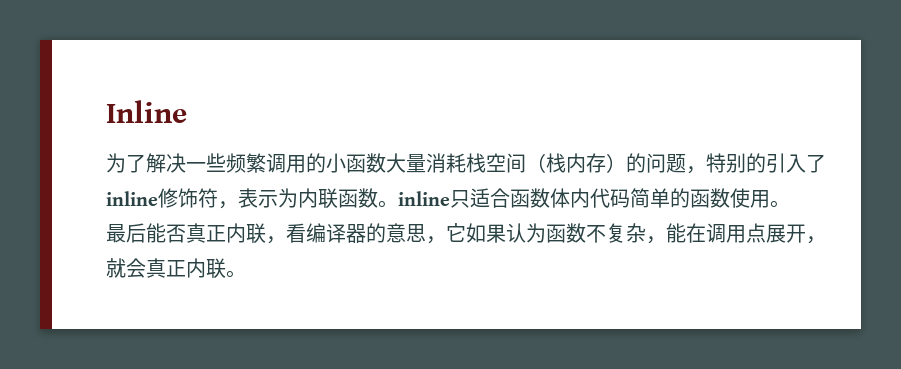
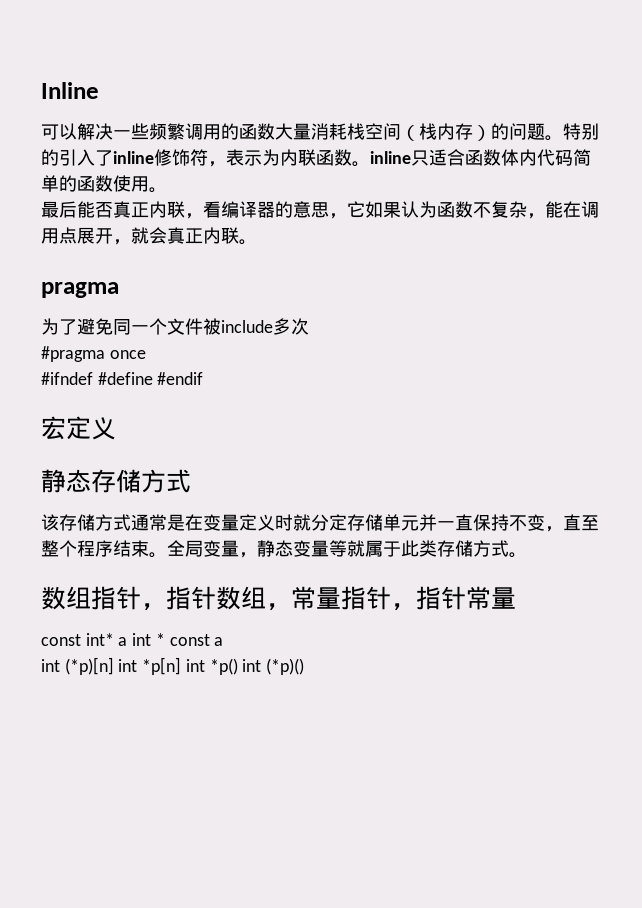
[106,153,146,173] 为了 -> [41,123,77,140] 可以
[326,153,346,173] 小 -> (239, 131) none
[686,166,706,174] ， -> [545,135,563,141] 。
(246, 274) none -> [41,282,119,298] [41,318,309,335] [41,346,146,362] [41,372,204,385] [41,416,116,440] [41,469,191,493] [41,514,599,532] [41,540,527,558] [41,586,516,611] [41,633,224,646] [41,657,305,675] // pragma // 为了避免同一个文件被include多次 // #pragma once // #ifndef #define #endif // 宏定义 // 静态存储方式 // 该存储方式通常是在变量定义时就分定存储单元并一直保持不变，直至整个程序结束。全局变量，静态变量等就属于此类存储方式。 // 数组指针，指针数组，常量指针，指针常量 // const int* a int * const a // int (*p)[n] int *p[n] int *p() int (*p)()

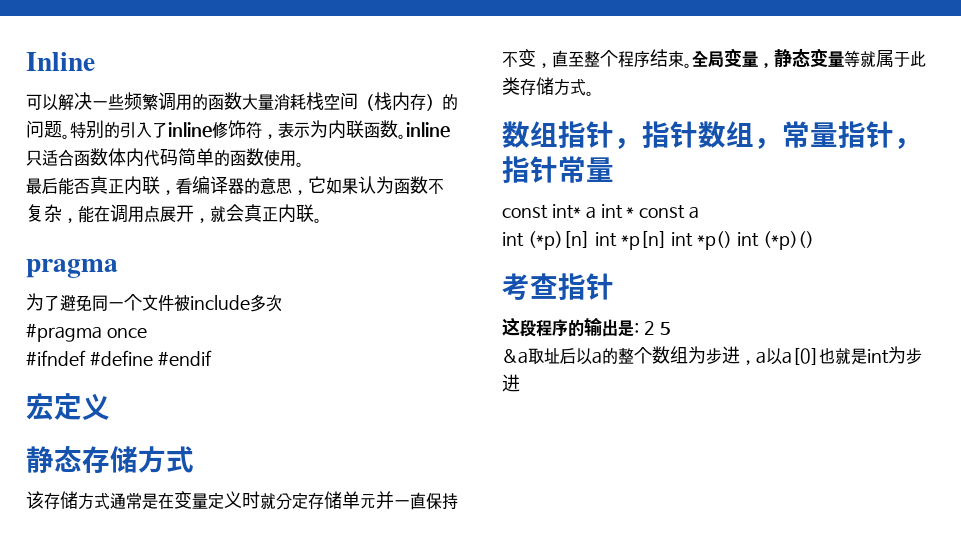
(305, 666) none -> [502,273,614,300] [502,317,671,337] [502,346,922,365] [502,374,520,392] // 考查指针 // 这段程序的输出是: 2 5 // &a取址后以a的整个数组为步进，a以a[0]也就是int为步进

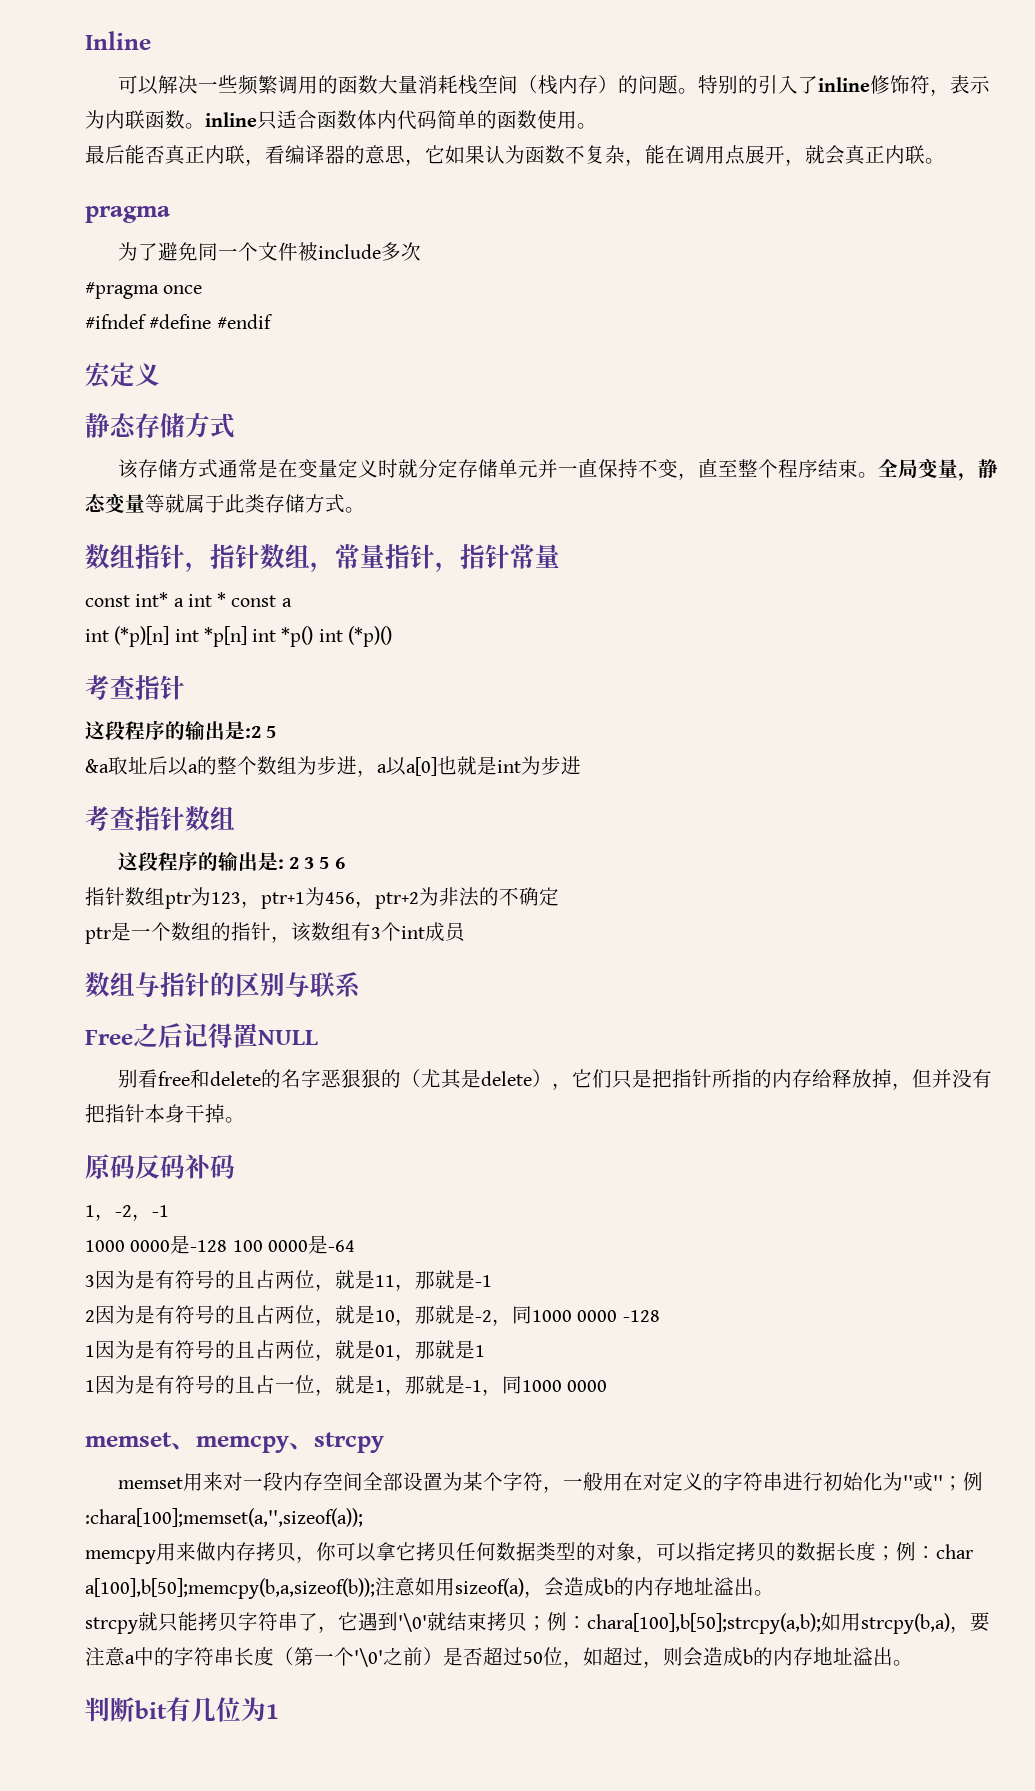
[634,321,655,335] : 2 -> [245,726,261,738] :2
(520, 383) none -> [85,806,235,831] [117,851,345,871] [85,887,559,909] [85,922,466,944] [85,972,360,998] [85,1023,318,1048] [117,1069,992,1090] [85,1104,245,1123] [85,1154,235,1179] [85,1205,169,1221] [85,1235,355,1254] [85,1270,492,1291] [85,1305,660,1326] [85,1340,485,1361] [85,1375,608,1396] [85,1432,384,1453] [117,1472,983,1493] [85,1508,363,1527] [85,1542,973,1564] [85,1577,774,1599] [85,1612,990,1634] [85,1647,913,1668] [85,1697,279,1722] // 考查指针数组 // 这段程序的输出是: 2 3 5 6 // 指针数组ptr为123，ptr+1为456，ptr+2为非法的不确定 // ptr是一个数组的指针，该数组有3个int成员 // 数组与指针的区别与联系 // Free之后记得置NULL // 别看free和delete的名字恶狠狠的（尤其是delete），它们只是把指针所指的内存给释放掉，但并没有把指针本身干掉。 // 原码反码补码 // 1，-2，-1 // 1000 0000是-128 100 0000是-64 // 3因为是有符号的且占两位，就是11，那就是-1 // 2因为是有符号的且占两位，就是10，那就是-2，同1000 0000 -128 // 1因为是有符号的且占两位，就是01，那就是1 // 1因为是有符号的且占一位，就是1，那就是-1，同1000 0000 // memset、memcpy、strcpy // memset用来对一段内存空间全部设置为某个字符，一般用在对定义的字符串进行初始化为''或''；例:chara[100];memset(a,'',sizeof(a)); // memcpy用来做内存拷贝，你可以拿它拷贝任何数据类型的对象，可以指定拷贝的数据长度；例：char a[100],b[50];memcpy(b,a,sizeof(b));注意如用sizeof(a)，会造成b的内存地址溢出。 // strcpy就只能拷贝字符串了，它遇到'\0'就结束拷贝；例：chara[100],b[50];strcpy(a,b);如用strcpy(b,a)，要注意a中的字符串长度（第一个'\0'之前）是否超过50位，如超过，则会造成b的内存地址溢出。 // 判断bit有几位为1

